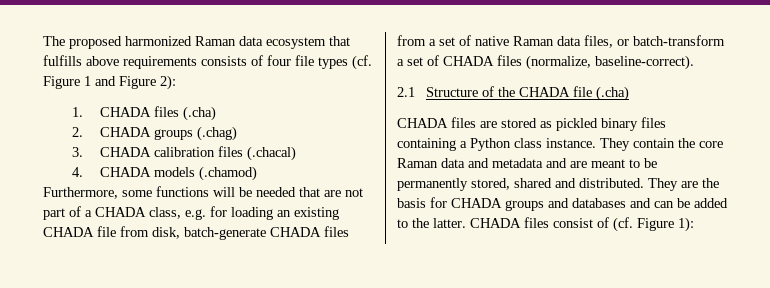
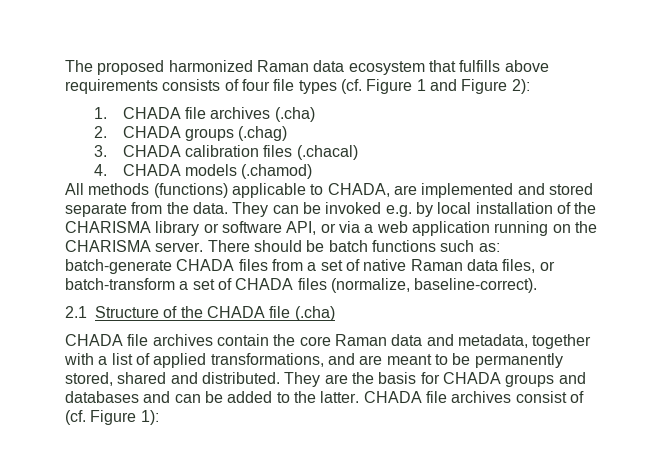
[154,106,180,117] files -> [185,107,271,119] file archives
[43,186,363,199] [43,206,339,220] [43,226,180,239] Furthermore, some functions will be needed that are not part of a CHADA class, e.g. for loading an existing CHADA file from disk, -> [65,183,593,198] [65,202,597,217] [65,221,597,236] [65,240,500,252] All methods (functions) applicable to CHADA, are implemented and stored separate from the data. They can be invoked e.g. by local installation of the CHARISMA library or software API, or via a web application running on the CHARISMA server. There should be batch functions such as:
[451,117,666,131] [397,138,630,151] files are stored as pickled binary files containing a Python class instance. They -> [127,334,213,346] file archives
[492,158,543,168] metadata -> [457,334,592,349] [64,353,324,368] metadata, together with a list of applied transformations,
[524,217,549,228] files -> [425,391,512,403] file archives

